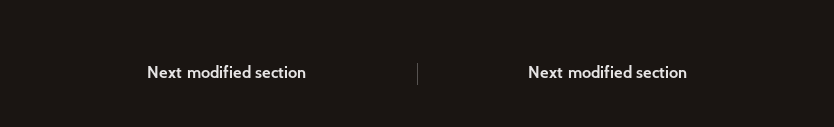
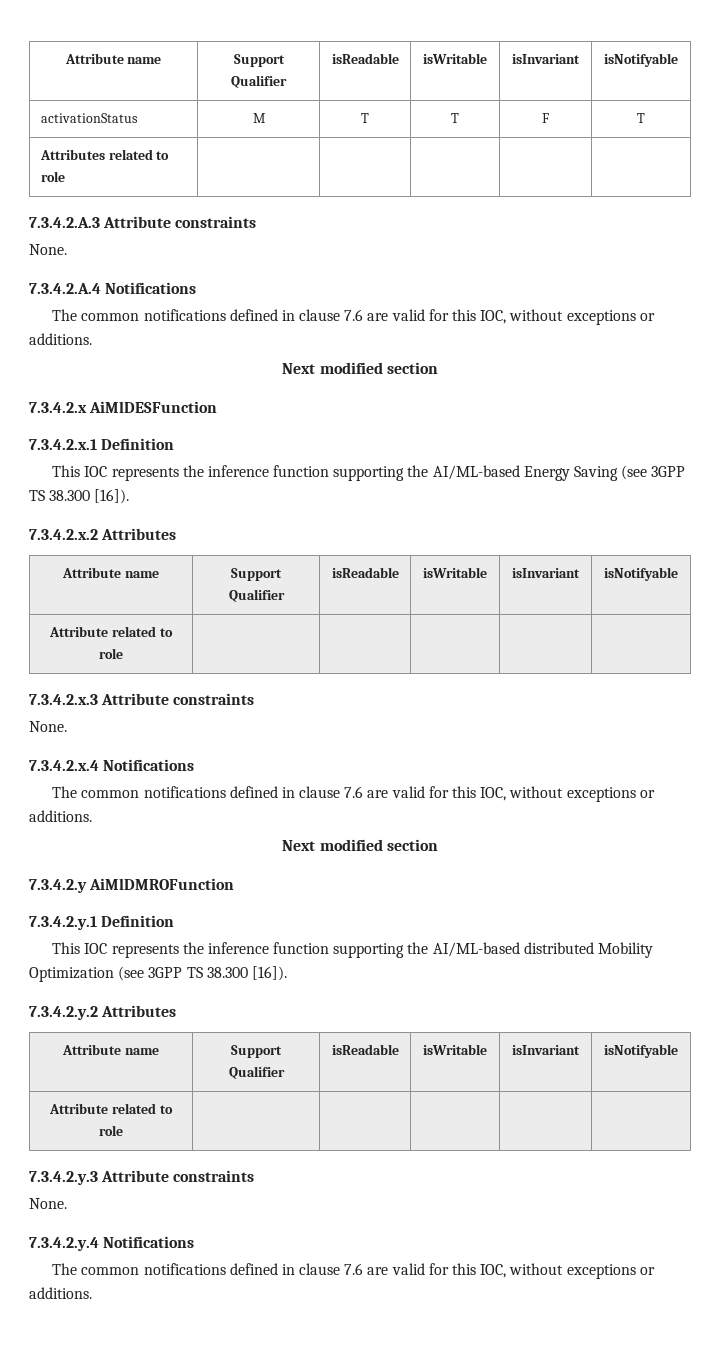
[147,65,306,78] [528,65,687,78] Next modified section // Next modified section -> [64,53,162,64] [233,54,285,67] [231,75,287,88] [331,53,399,64] [423,53,487,64] [512,54,580,64] [604,53,678,67] [40,113,138,123] [252,113,266,123] [361,113,369,123] [451,113,459,123] [542,113,549,123] [637,113,645,123] [39,149,170,160] [40,171,65,182] [29,216,257,228] [29,244,67,255] [29,282,197,294] [52,309,655,325] [29,333,92,345] [282,362,438,374] [29,401,218,413] [29,438,175,450] [52,465,686,481] [29,489,130,504] [29,528,177,540] [62,567,159,578] [231,568,282,581] [228,589,285,602] [331,567,399,578] [423,567,487,578] [512,568,580,578] [604,567,678,581] [49,626,173,637] [99,648,123,659] [29,693,255,705] [29,721,67,732] [29,759,195,771] [52,786,655,802] [29,810,92,822] [282,839,438,851] [29,878,235,893] [29,915,175,930] [52,942,653,958] [29,966,287,982] [29,1005,177,1020] [62,1044,159,1055] [231,1045,282,1058] [228,1066,285,1079] [331,1044,399,1055] [423,1044,487,1055] [512,1045,580,1055] [604,1044,678,1058] [49,1103,173,1114] [99,1125,123,1136] [29,1170,255,1185] [29,1198,67,1209] [29,1236,195,1251] [52,1263,655,1279] [29,1287,92,1299] Attribute name | Support Qualifier | isReadable | isWritable | isInvariant | isNotifyable // activationStatus | M | T | T | F | T // Attributes related to role | | | | | // 7.3.4.2.A.3 Attribute constraints // None. // 7.3.4.2.A.4 Notifications // The common notifications defined in clause 7.6 are valid for this IOC, without exceptions or additions. // Next modified section // 7.3.4.2.x AiMlDESFunction // 7.3.4.2.x.1 Definition // This IOC represents the inference function supporting the AI/ML-based Energy Saving (see 3GPP TS 38.300 [16]). // 7.3.4.2.x.2 Attributes // Attribute name | Support Qualifier | isReadable | isWritable | isInvariant | isNotifyable // Attribute related to role | | | | | // 7.3.4.2.x.3 Attribute constraints // None. // 7.3.4.2.x.4 Notifications // The common notifications defined in clause 7.6 are valid for this IOC, without exceptions or additions. // Next modified section // 7.3.4.2.y AiMlDMROFunction // 7.3.4.2.y.1 Definition // This IOC represents the inference function supporting the AI/ML-based distributed Mobility Optimization (see 3GPP TS 38.300 [16]). // 7.3.4.2.y.2 Attributes // Attribute name | Support Qualifier | isReadable | isWritable | isInvariant | isNotifyable // Attribute related to role | | | | | // 7.3.4.2.y.3 Attribute constraints // None. // 7.3.4.2.y.4 Notifications // The common notifications defined in clause 7.6 are valid for this IOC, without exceptions or additions.

